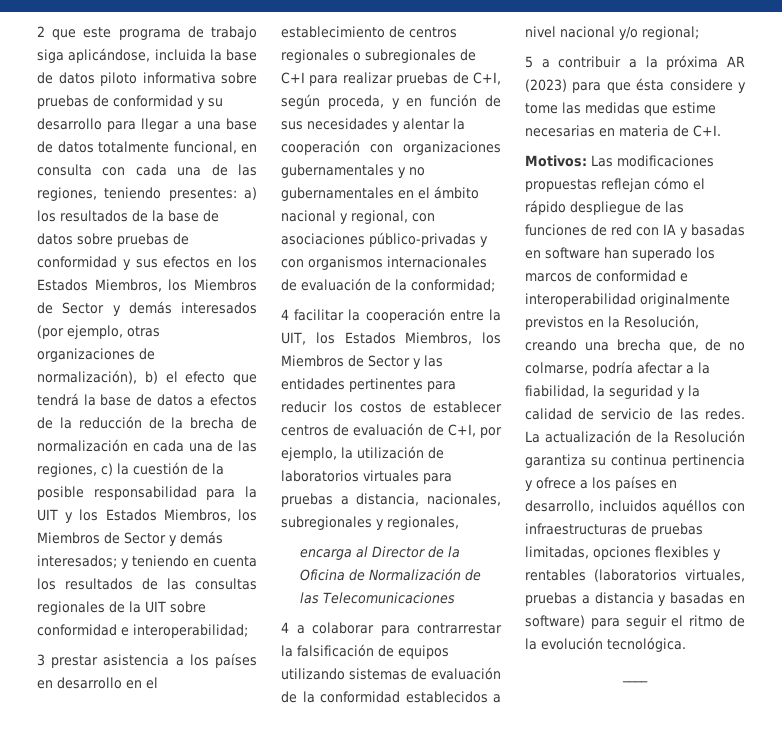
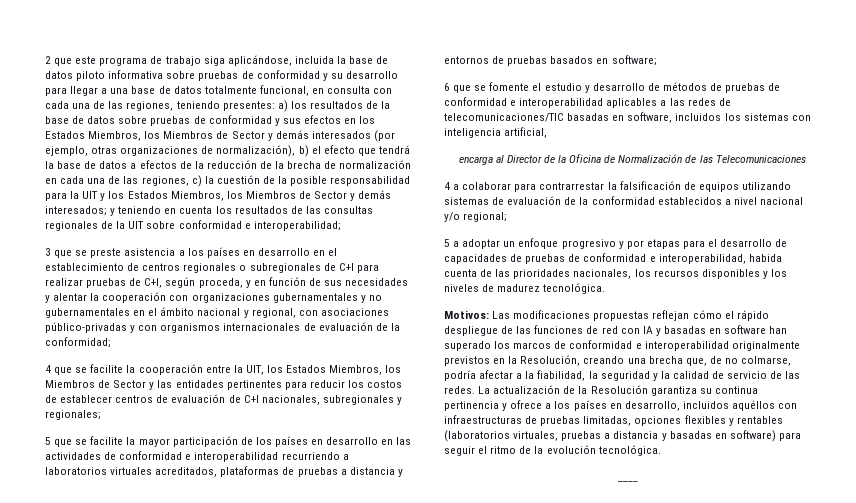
[51,655,99,668] prestar -> [54,248,122,258] que se preste
[294,309,345,321] facilitar -> [54,364,124,375] que se facilite
[447,424,502,438] [281,446,444,461] [281,470,452,484] [281,493,501,507] [281,516,459,530] C+I, por ejemplo, la utilización de laboratorios virtuales para pruebas a distancia, nacionales, subregionales y regionales, -> [243,395,402,405] [45,410,101,420] [45,436,412,447] [45,451,349,462] [45,466,403,477] [444,55,657,66] [444,82,781,93] [444,97,731,108] [444,112,811,123] [444,127,548,138] C+I nacionales, subregionales y regionales; // 5 que se facilite la mayor participación de los países en desarrollo en las actividades de conformidad e interoperabilidad recurriendo a laboratorios virtuales acreditados, plataformas de pruebas a distancia y entornos de pruebas basados en software; // 6 que se fomente el estudio y desarrollo de métodos de pruebas de conformidad e interoperabilidad aplicables a las redes de telecomunicaciones/TIC basadas en software, incluidos los sistemas con inteligencia artificial,
[558,55,745,70] [525,78,746,93] [525,102,716,116] [525,125,721,137] contribuir a la próxima AR (2023) para que ésta considere y tome las medidas que estime necesarias en materia de C+I. -> [462,238,788,249] [444,253,782,264] [444,269,787,279] [444,283,606,294] adoptar un enfoque progresivo y por etapas para el desarrollo de capacidades de pruebas de conformidad e interoperabilidad, habida cuenta de las prioridades nacionales, los recursos disponibles y los niveles de madurez tecnológica.

